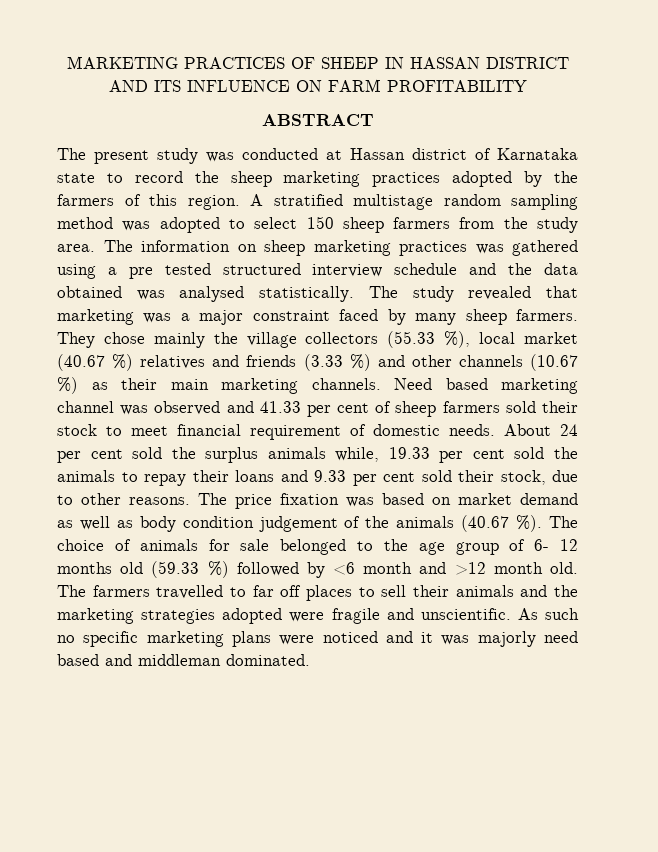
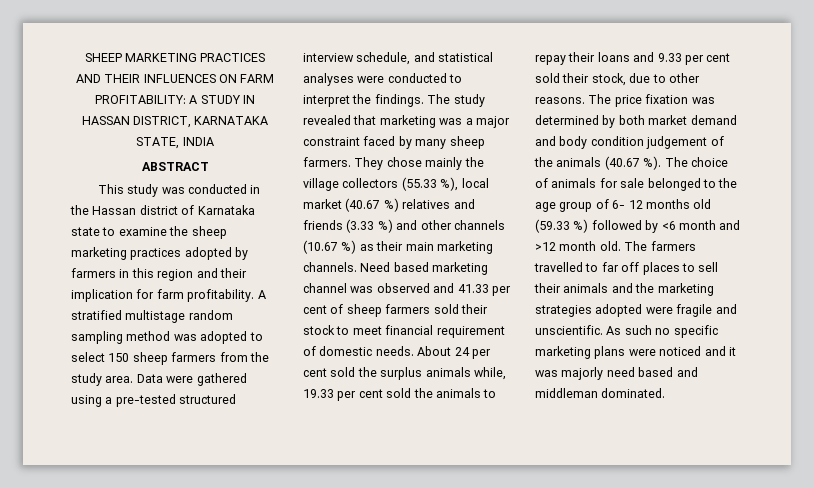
(66, 62) none -> [84,53,122,62] SHEEP
[290,57,569,69] [108,79,527,92] OF SHEEP IN HASSAN DISTRICT AND ITS INFLUENCE ON FARM PROFITABILITY -> [75,74,275,83] [94,95,256,104] [81,116,269,128] [136,137,214,149] AND THEIR INFLUENCES ON FARM PROFITABILITY: A STUDY IN HASSAN DISTRICT, KARNATAKA STATE, INDIA
[57,148,149,164] The present -> [97,184,124,194] This
[326,150,342,160] at -> [250,185,261,194] [70,205,89,215] in the
[134,171,183,183] record -> [118,227,167,236] examine
[554,171,579,183] [57,194,240,210] the farmers of this region. -> [71,268,247,281] [71,289,255,302] farmers in this region and their implication for farm profitability.
[103,240,578,256] [57,263,579,279] [57,286,355,302] The information on sheep marketing practices was gathered using a pre tested structured interview schedule and the data obtained was analysed statistically. -> [136,373,247,386] [71,394,237,407] [303,52,494,65] [303,73,463,86] [303,94,424,107] Data were gathered using a pre-tested structured interview schedule, and statistical analyses were conducted to interpret the findings.
[382,493,578,505] [57,516,133,530] based on market demand as well as -> [535,115,737,128] [535,136,556,146] determined by both market demand and

